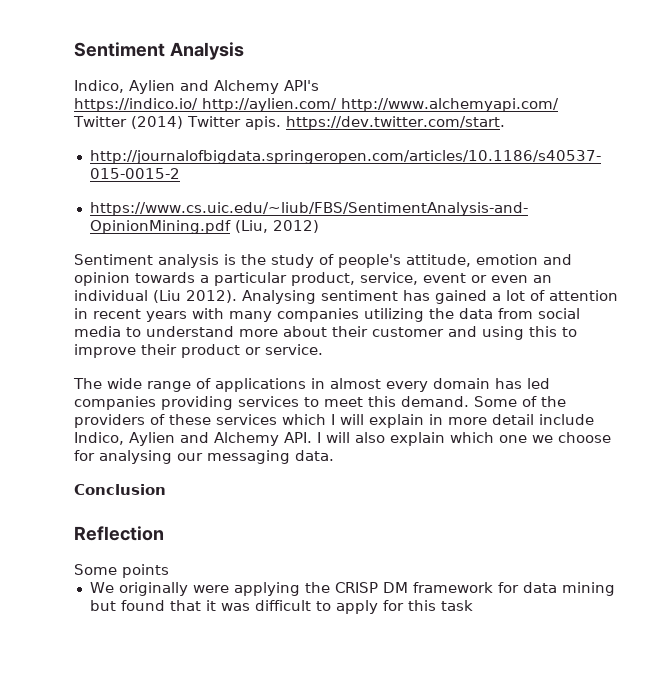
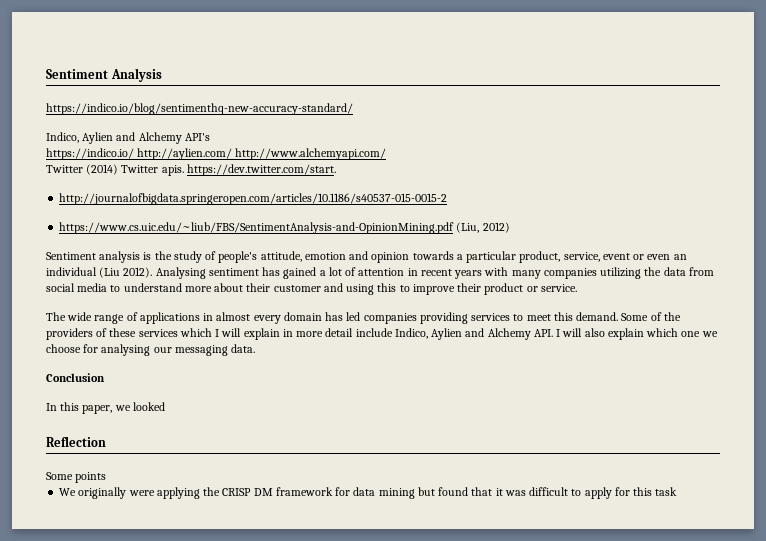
(244, 51) none -> [46,103,353,115] // https://indico.io/blog/sentimenthq-new-accuracy-standard/
(166, 489) none -> [46,402,165,414] // In this paper, we looked

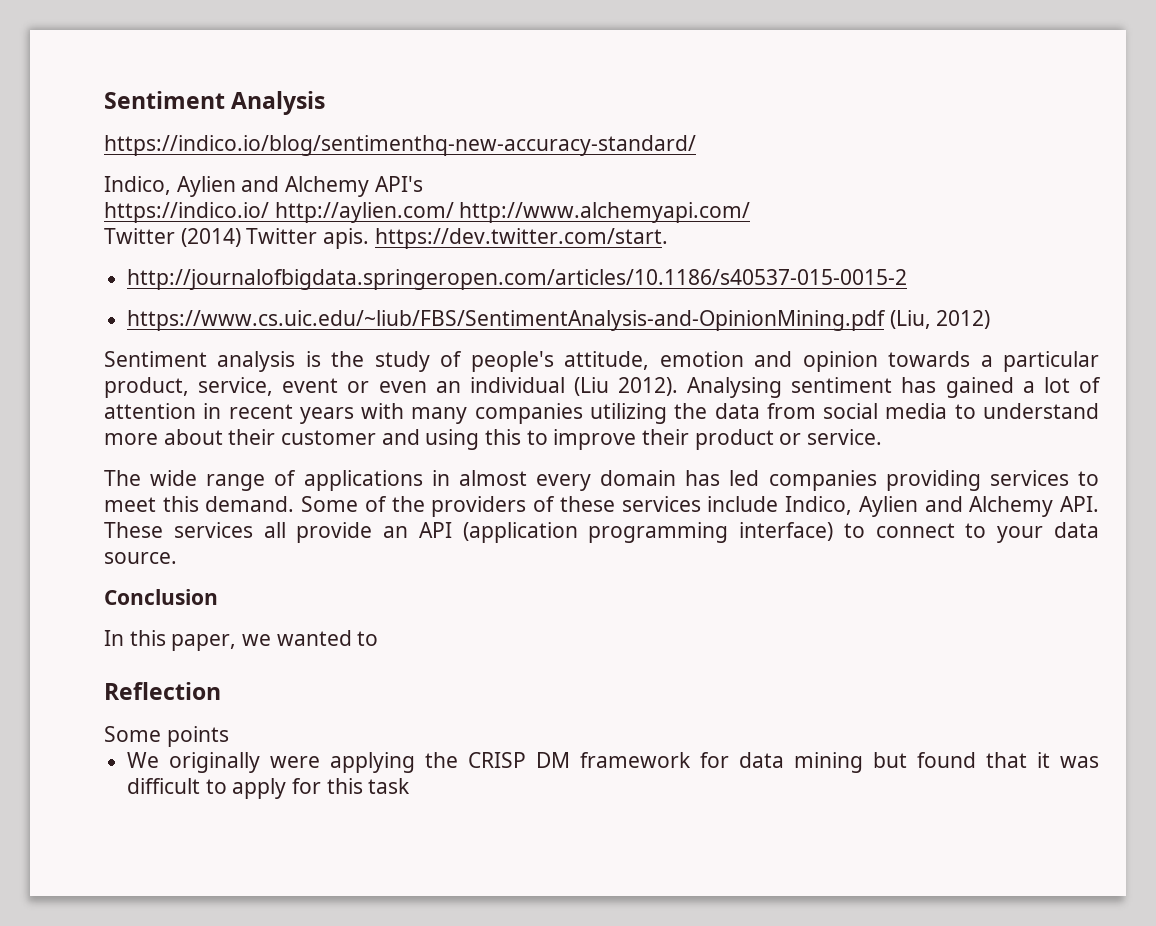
[179,328,354,340] which I will explain in more detail -> (701, 504) none
[556,328,718,340] [46,344,256,356] I will also explain which one we choose for analysing our messaging data. -> [104,522,1099,543] [104,552,177,564] These services all provide an API (application programming interface) to connect to your data source.
[132,402,165,411] looked -> [276,630,379,646] wanted to

